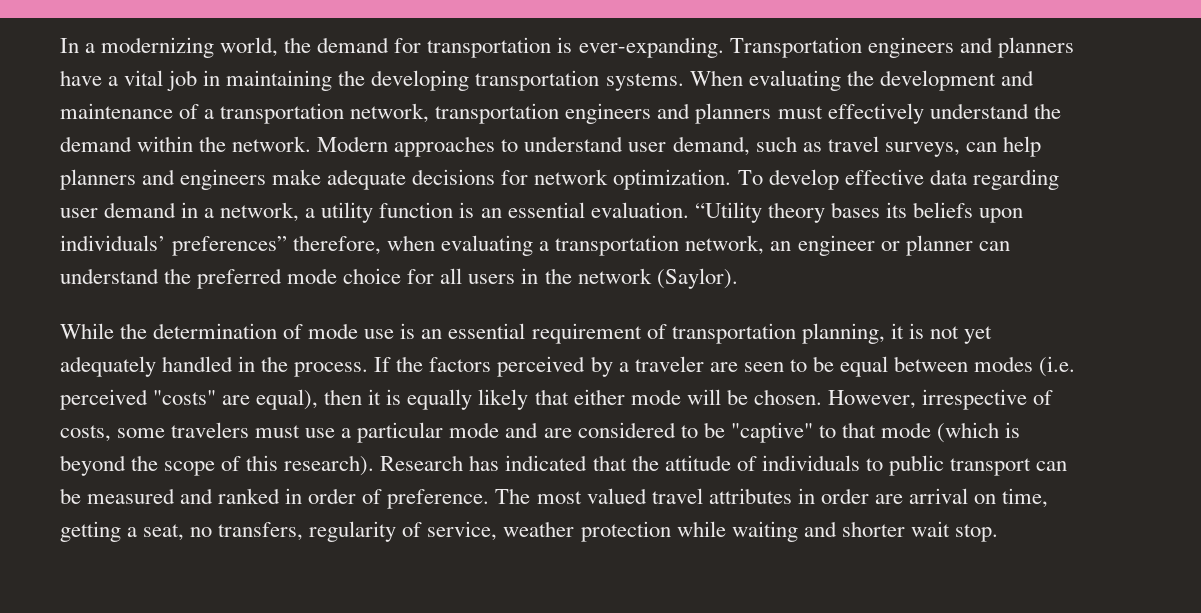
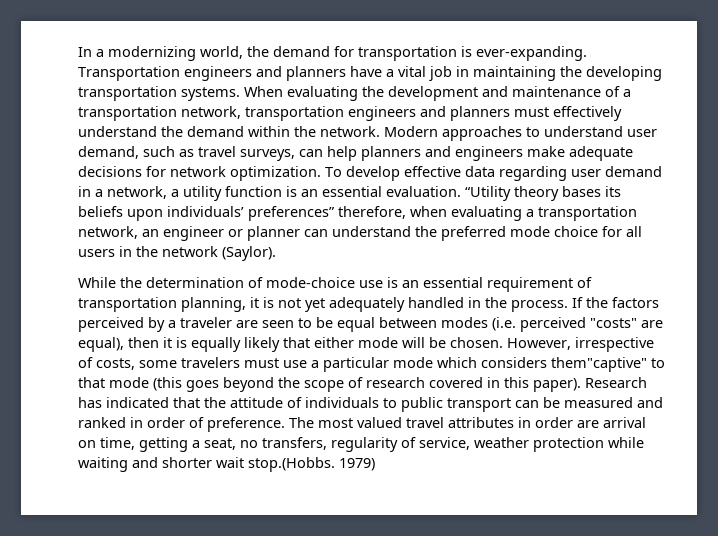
[308,323,359,339] mode -> [265,277,355,288] mode-choice
[505,422,813,443] and are considered to be "captive" -> [436,357,647,372] which considers them"captive"
[937,422,1021,443] (which is -> [152,377,219,392] (this goes
[246,455,375,476] this research). -> [365,377,581,392] research covered in this paper).
[954,524,998,542] stop. -> [247,457,375,472] stop.(Hobbs. 1979)

